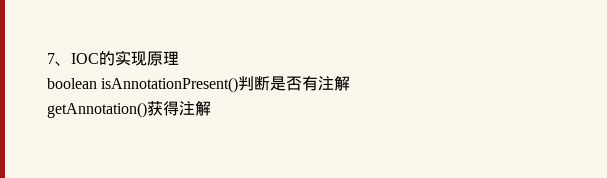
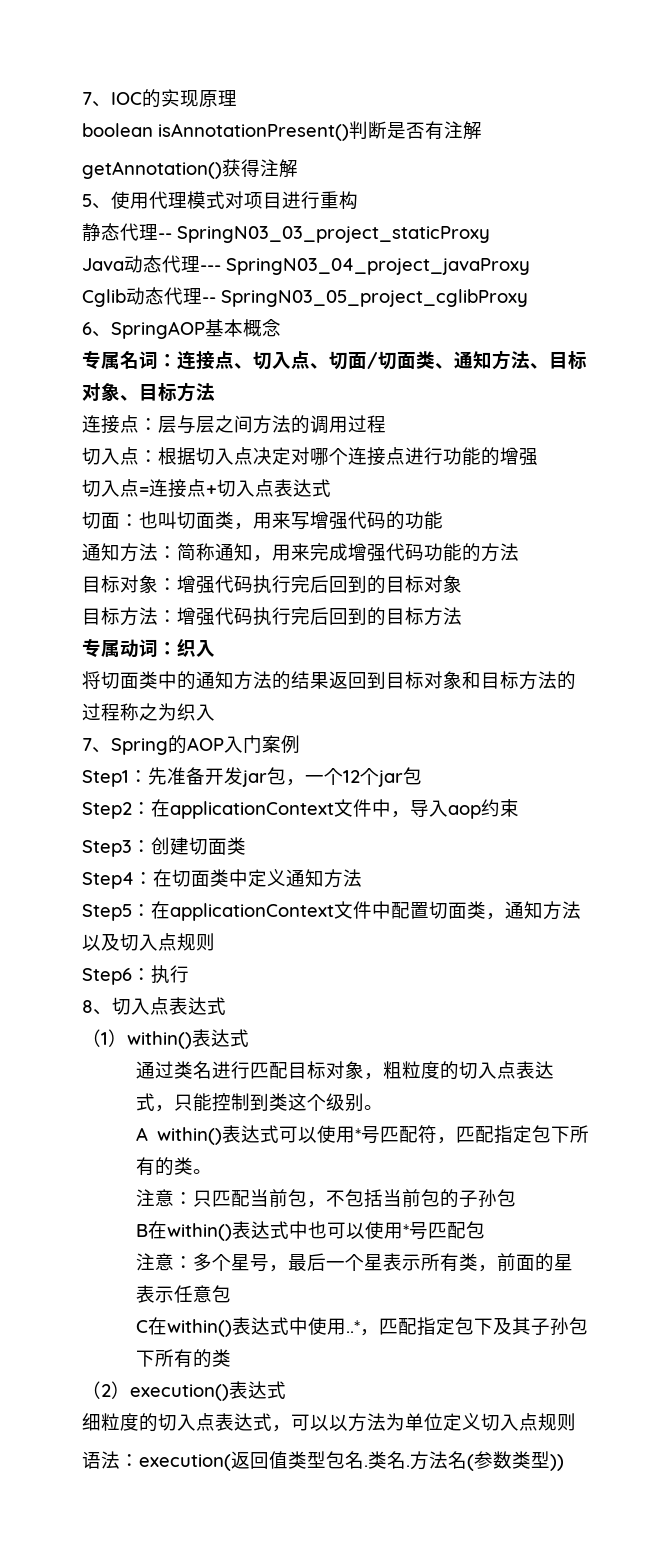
(211, 108) none -> [82,191,358,210] [82,223,490,243] [82,255,530,275] [82,287,528,307] [82,319,281,339] [82,350,587,370] [82,382,215,402] [82,415,386,434] [82,447,538,466] [82,479,331,498] [82,511,443,530] [82,543,519,562] [82,575,462,594] [82,607,462,626] [82,638,215,658] [82,671,576,690] [82,703,215,721] [82,735,300,755] [82,767,422,787] [82,799,519,819] [82,837,246,857] [82,869,362,889] [82,901,581,921] [82,933,215,951] [82,965,189,985] [82,997,226,1015] [82,1029,249,1049] [136,1061,555,1080] [136,1093,384,1112] [136,1125,589,1145] [136,1157,213,1176] [136,1189,517,1208] [136,1221,486,1241] [136,1253,574,1272] [136,1285,232,1303] [136,1317,589,1337] [136,1349,232,1368] [82,1381,286,1401] [82,1413,576,1432] [82,1451,564,1471] // 5、使用代理模式对项目进行重构 // 静态代理-- SpringN03_03_project_staticProxy // Java动态代理--- SpringN03_04_project_javaProxy // Cglib动态代理-- SpringN03_05_project_cglibProxy // 6、SpringAOP基本概念 // 专属名词：连接点、切入点、切面/切面类、通知方法、目标对象、目标方法 // 连接点：层与层之间方法的调用过程 // 切入点：根据切入点决定对哪个连接点进行功能的增强 // 切入点=连接点+切入点表达式 // 切面：也叫切面类，用来写增强代码的功能 // 通知方法：简称通知，用来完成增强代码功能的方法 // 目标对象：增强代码执行完后回到的目标对象 // 目标方法：增强代码执行完后回到的目标方法 // 专属动词：织入 // 将切面类中的通知方法的结果返回到目标对象和目标方法的过程称之为织入 // 7、Spring的AOP入门案例 // Step1：先准备开发jar包，一个12个jar包 // Step2：在applicationContext文件中，导入aop约束 // Step3：创建切面类 // Step4：在切面类中定义通知方法 // Step5：在applicationContext文件中配置切面类，通知方法以及切入点规则 // Step6：执行 // 8、切入点表达式 // （1）within()表达式 // 通过类名进行匹配目标对象，粗粒度的切入点表达式，只能控制到类这个级别。 // A within()表达式可以使用*号匹配符，匹配指定包下所有的类。 // 注意：只匹配当前包，不包括当前包的子孙包 // B在within()表达式中也可以使用*号匹配包 // 注意：多个星号，最后一个星表示所有类，前面的星表示任意包 // C在within()表达式中使用..*，匹配指定包下及其子孙包下所有的类 // （2）execution()表达式 // 细粒度的切入点表达式，可以以方法为单位定义切入点规则 // 语法：execution(返回值类型包名.类名.方法名(参数类型))

